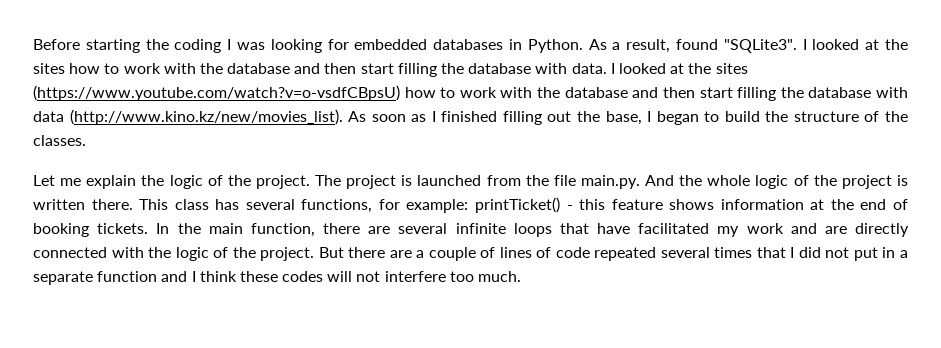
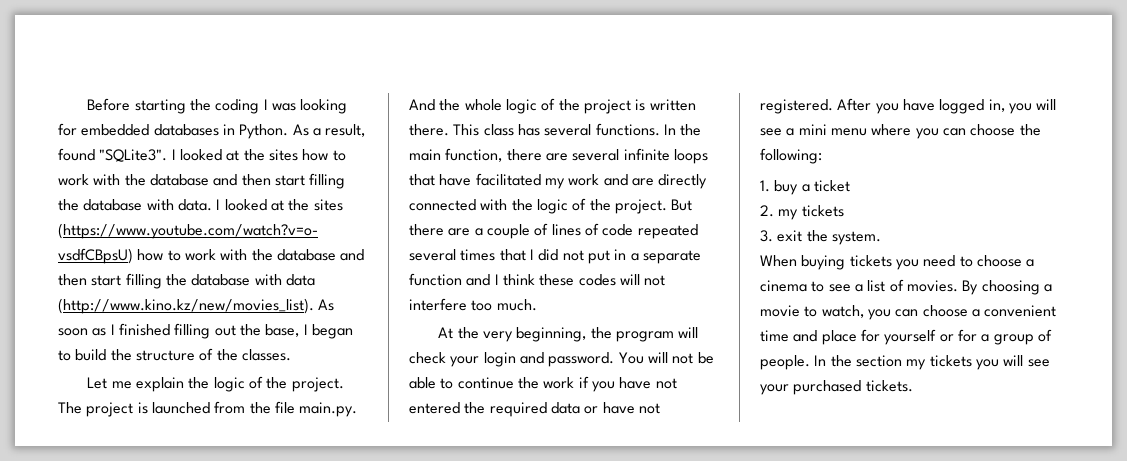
[301,197,908,213] [33,223,149,237] functions, for example: printTicket() - this feature shows information at the end of booking tickets. -> [595,123,660,136] functions.
(522, 276) none -> [438,327,699,342] [409,352,714,367] [409,376,677,392] [409,402,660,417] [760,98,1057,114] [760,124,1041,139] [760,148,822,164] [760,180,850,195] [760,205,844,220] [760,230,881,245] [760,255,1035,270] [760,279,1052,295] [760,305,1057,320] [760,329,1052,345] [760,355,1050,370] [760,380,913,395] // At the very beginning, the program will check your login and password. You will not be able to continue the work if you have not entered the required data or have not registered. After you have logged in, you will see a mini menu where you can choose the following: // 1. buy a ticket // 2. my tickets // 3. exit the system. // When buying tickets you need to choose a cinema to see a list of movies. By choosing a movie to watch, you can choose a convenient time and place for yourself or for a group of people. In the section my tickets you will see your purchased tickets.

